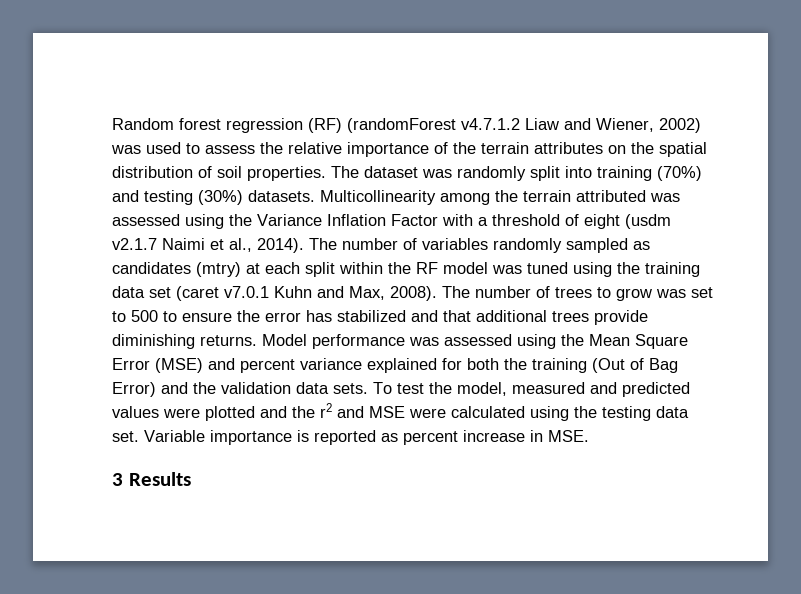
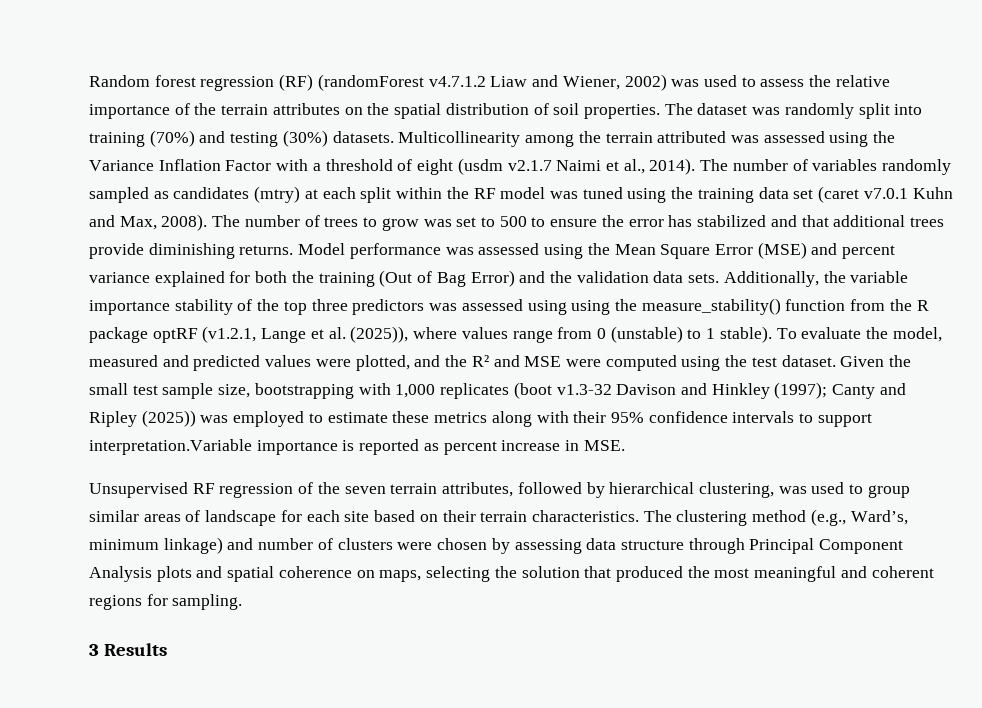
[373,382,424,394] To test -> [723,271,909,287] [89,298,929,315] [89,326,862,343] Additionally, the variable importance stability of the top three predictors was assessed using using the measure_stability() function from the R package optRF (v1.2.1, Lange et al. (2025)), where values range from 0 (unstable) to 1 stable). To evaluate
[205,403,332,421] plotted and the r2 -> [355,355,489,371] plotted, and the R²
[451,406,689,421] [112,430,205,442] calculated using the testing data set. Variable -> [605,355,912,371] [89,382,906,399] [89,410,872,427] [89,439,252,455] computed using the test dataset. Given the small test sample size, bootstrapping with 1,000 replicates (boot v1.3-32 Davison and Hinkley (1997); Canty and Ripley (2025)) was employed to estimate these metrics along with their 95% confidence intervals to support interpretation.Variable
(589, 436) none -> [89,482,910,498] [89,509,908,526] [89,537,904,554] [89,566,934,582] [89,594,243,610] // Unsupervised RF regression of the seven terrain attributes, followed by hierarchical clustering, was used to group similar areas of landscape for each site based on their terrain characteristics. The clustering method (e.g., Ward’s, minimum linkage) and number of clusters were chosen by assessing data structure through Principal Component Analysis plots and spatial coherence on maps, selecting the solution that produced the most meaningful and coherent regions for sampling.

